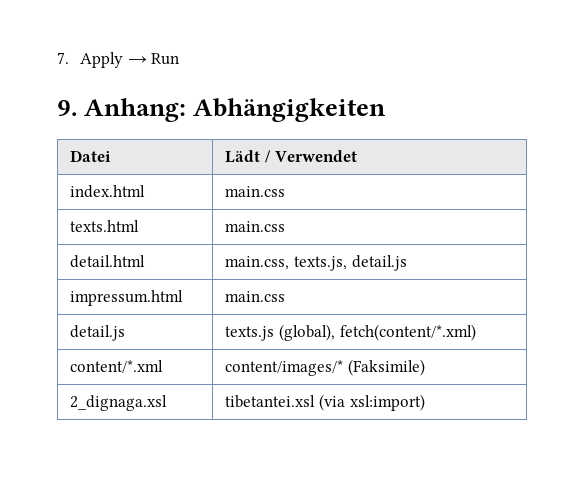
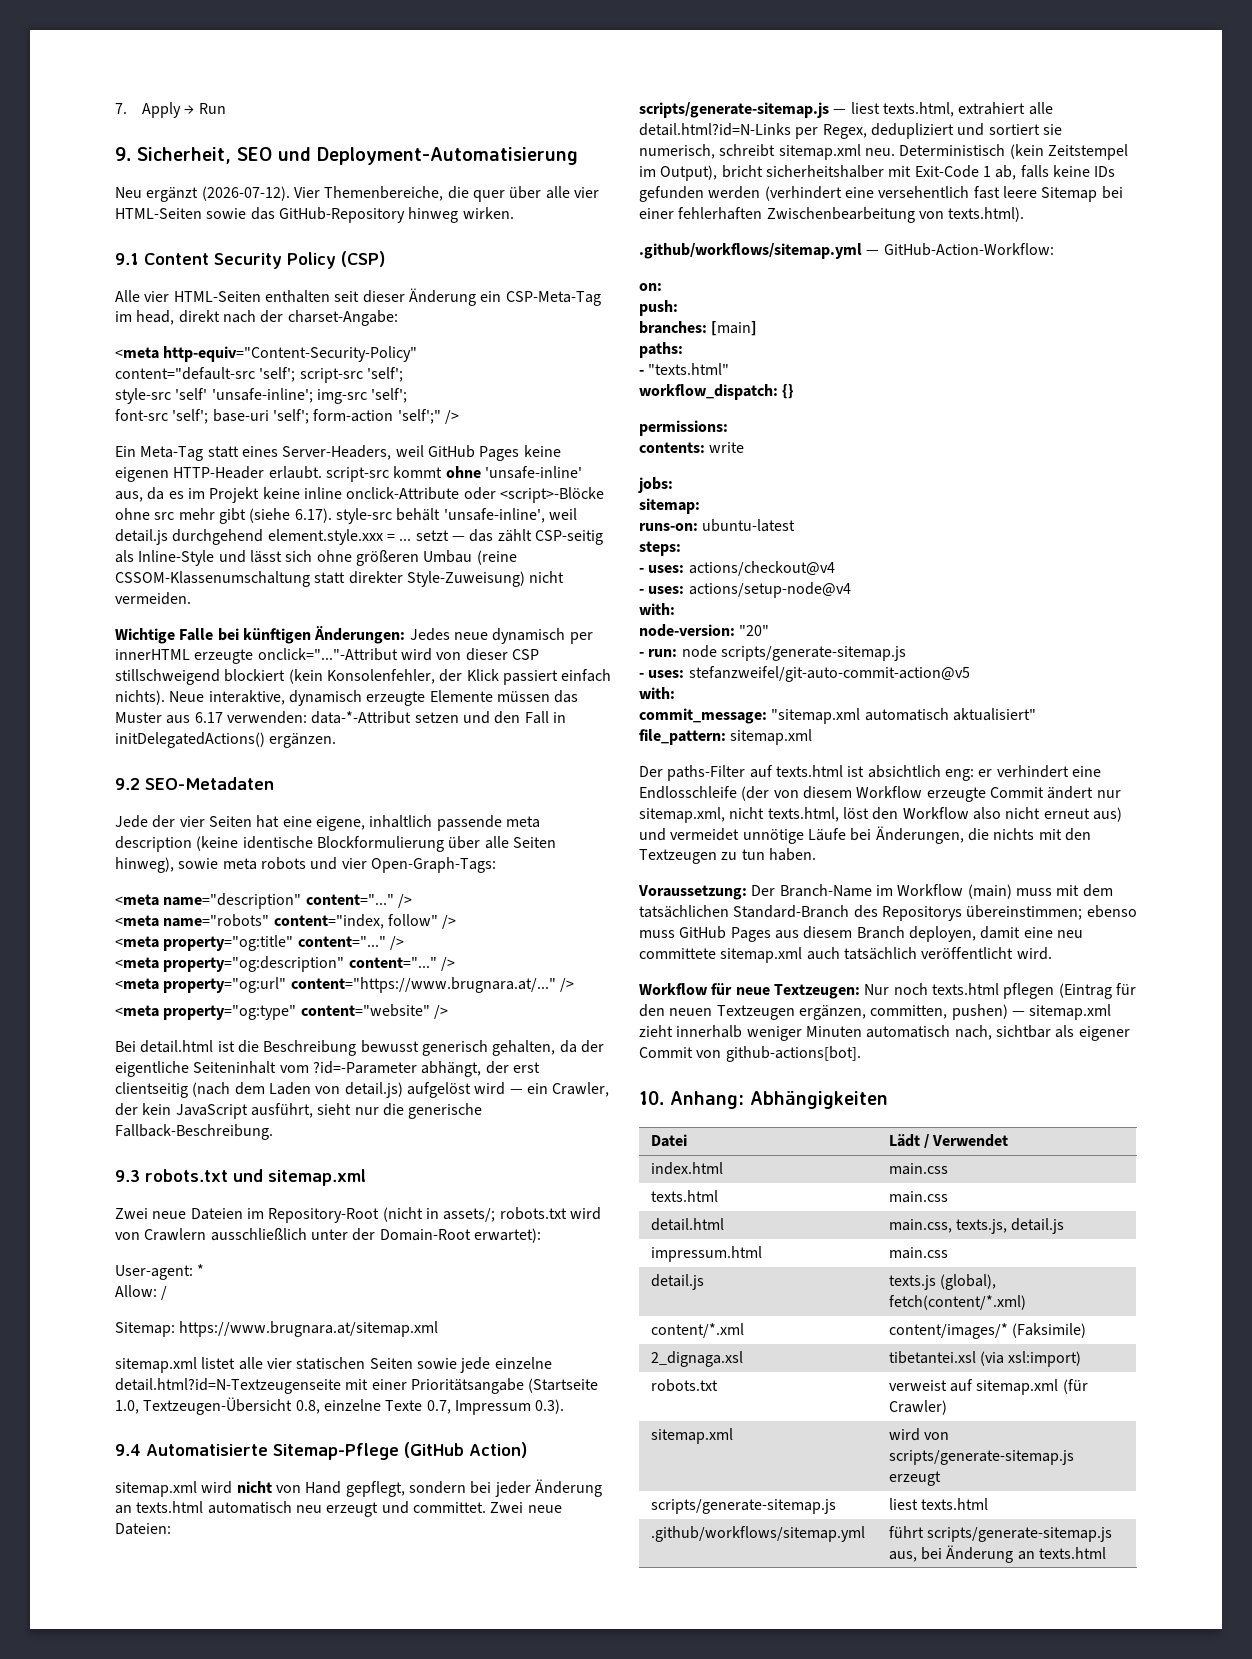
(77, 108) none -> [137,147,578,165] [115,186,599,202] [115,207,514,223] [115,251,385,269] [115,288,601,306] [115,310,398,326] [115,346,418,362] [115,367,403,383] [115,388,408,404] [115,409,459,424] [115,445,561,461] [115,466,582,482] [115,487,604,503] [115,508,577,524] [115,529,603,545] [115,550,517,566] [115,571,565,587] [115,592,191,605] [115,626,593,644] [115,648,539,664] [115,669,612,685] [115,690,579,706] [115,711,566,724] [115,732,337,748] [115,777,274,790] [115,815,540,831] [115,836,556,852] [115,857,496,873] [115,893,412,909] [115,914,457,929] [115,935,404,951] [115,956,455,972] [115,977,574,993] [115,1004,448,1020] [115,1040,604,1056] [115,1061,540,1077] [115,1082,610,1098] [115,1103,483,1119] [115,1124,273,1140] [115,1169,366,1186] [115,1207,601,1223] [115,1228,541,1243] [115,1264,205,1280] [115,1285,168,1300] [115,1321,439,1337] [115,1357,552,1373] [115,1378,599,1394] [115,1397,565,1415] [115,1442,527,1460] [115,1479,602,1497] [115,1501,562,1517] [115,1523,171,1535] [639,102,1053,118] [639,123,1062,139] [639,144,1128,160] [639,165,1116,181] [639,186,1123,202] [639,207,1025,223] [639,243,1054,259] [639,283,662,291] [639,300,678,316] [639,321,758,336] [639,342,683,358] [639,363,730,375] [639,384,795,400] [639,420,728,436] [639,442,745,453] [638,477,673,493] [639,498,700,514] [639,519,796,532] [639,541,681,556] [639,561,835,576] [639,582,851,598] [639,603,675,615] [639,624,770,637] [639,645,906,661] [639,666,970,682] [639,687,675,699] [639,708,1036,724] [639,729,813,745] [639,765,1101,781] [639,786,1121,802] [639,807,1122,823] [639,826,1091,844] [639,848,816,864] [638,884,1113,900] [639,905,1137,921] [639,926,1083,942] [639,947,1052,963] [639,983,1136,999] [639,1004,1112,1020] [639,1025,1130,1041] [639,1046,861,1062] [639,1091,664,1105] Sicherheit, SEO und Deployment-Automatisierung // Neu ergänzt (2026-07-12). Vier Themenbereiche, die quer über alle vier HTML-Seiten sowie das GitHub-Repository hinweg wirken. // 9.1 Content Security Policy (CSP) // Alle vier HTML-Seiten enthalten seit dieser Änderung ein CSP-Meta-Tag im head, direkt nach der charset-Angabe: // <meta http-equiv="Content-Security-Policy" // content="default-src 'self'; script-src 'self'; // style-src 'self' 'unsafe-inline'; img-src 'self'; // font-src 'self'; base-uri 'self'; form-action 'self';" /> // Ein Meta-Tag statt eines Server-Headers, weil GitHub Pages keine eigenen HTTP-Header erlaubt. script-src kommt ohne 'unsafe-inline' aus, da es im Projekt keine inline onclick-Attribute oder <script>-Blöcke ohne src mehr gibt (siehe 6.17). style-src behält 'unsafe-inline', weil detail.js durchgehend element.style.xxx = ... setzt — das zählt CSP-seitig als Inline-Style und lässt sich ohne größeren Umbau (reine CSSOM-Klassenumschaltung statt direkter Style-Zuweisung) nicht vermeiden. // Wichtige Falle bei künftigen Änderungen: Jedes neue dynamisch per innerHTML erzeugte onclick="..."-Attribut wird von dieser CSP stillschweigend blockiert (kein Konsolenfehler, der Klick passiert einfach nichts). Neue interaktive, dynamisch erzeugte Elemente müssen das Muster aus 6.17 verwenden: data-*-Attribut setzen und den Fall in initDelegatedActions() ergänzen. // 9.2 SEO-Metadaten // Jede der vier Seiten hat eine eigene, inhaltlich passende meta description (keine identische Blockformulierung über alle Seiten hinweg), sowie meta robots und vier Open-Graph-Tags: // <meta name="description" content="..." /> // <meta name="robots" content="index, follow" /> // <meta property="og:title" content="..." /> // <meta property="og:description" content="..." /> // <meta property="og:url" content="https://www.brugnara.at/..." /> // <meta property="og:type" content="website" /> // Bei detail.html ist die Beschreibung bewusst generisch gehalten, da der eigentliche Seiteninhalt vom ?id=-Parameter abhängt, der erst clientseitig (nach dem Laden von detail.js) aufgelöst wird — ein Crawler, der kein JavaScript ausführt, sieht nur die generische Fallback-Beschreibung. // 9.3 robots.txt und sitemap.xml // Zwei neue Dateien im Repository-Root (nicht in assets/; robots.txt wird von Crawlern ausschließlich unter der Domain-Root erwartet): // User-agent: * // Allow: / // Sitemap: https://www.brugnara.at/sitemap.xml // sitemap.xml listet alle vier statischen Seiten sowie jede einzelne detail.html?id=N-Textzeugenseite mit einer Prioritätsangabe (Startseite 1.0, Textzeugen-Übersicht 0.8, einzelne Texte 0.7, Impressum 0.3). // 9.4 Automatisierte Sitemap-Pflege (GitHub Action) // sitemap.xml wird nicht von Hand gepflegt, sondern bei jeder Änderung an texts.html automatisch neu erzeugt und committet. Zwei neue Dateien: // scripts/generate-sitemap.js — liest texts.html, extrahiert alle detail.html?id=N-Links per Regex, dedupliziert und sortiert sie numerisch, schreibt sitemap.xml neu. Deterministisch (kein Zeitstempel im Output), bricht sicherheitshalber mit Exit-Code 1 ab, falls keine IDs gefunden werden (verhindert eine versehentlich fast leere Sitemap bei einer fehlerhaften Zwischenbearbeitung von texts.html). // .github/workflows/sitemap.yml — GitHub-Action-Workflow: // on: // push: // branches: [main] // paths: // - "texts.html" // workflow_dispatch: {} // permissions: // contents: write // jobs: // sitemap: // runs-on: ubuntu-latest // steps: // - uses: actions/checkout@v4 // - uses: actions/setup-node@v4 // with: // node-version: "20" // - run: node scripts/generate-sitemap.js // - uses: stefanzweifel/git-auto-commit-action@v5 // with: // commit_message: "sitemap.xml automatisch aktualisiert" // file_pattern: sitemap.xml // Der paths-Filter auf texts.html ist absichtlich eng: er verhindert eine Endlosschleife (der von diesem Workflow erzeugte Commit ändert nur sitemap.xml, nicht texts.html, löst den Workflow also nicht erneut aus) und vermeidet unnötige Läufe bei Änderungen, die nichts mit den Textzeugen zu tun haben. // Voraussetzung: Der Branch-Name im Workflow (main) muss mit dem tatsächlichen Standard-Branch des Repositorys übereinstimmen; ebenso muss GitHub Pages aus diesem Branch deployen, damit eine neu committete sitemap.xml auch tatsächlich veröffentlicht wird. // Workflow für neue Textzeugen: Nur noch texts.html pflegen (Eintrag für den neuen Textzeugen ergänzen, committen, pushen) — sitemap.xml zieht innerhalb weniger Minuten automatisch nach, sichtbar als eigener Commit von github-actions[bot]. // 10.
(425, 402) none -> [650,1379,718,1392] [888,1379,1088,1395] [888,1400,947,1415] [650,1428,733,1444] [888,1428,950,1441] [888,1450,1074,1465] [888,1471,941,1486] [650,1499,836,1514] [888,1498,989,1510] [650,1526,865,1542] [888,1526,1113,1542] [888,1545,1106,1563] // robots.txt | verweist auf sitemap.xml (für Crawler) // sitemap.xml | wird von scripts/generate-sitemap.js erzeugt // scripts/generate-sitemap.js | liest texts.html // .github/workflows/sitemap.yml | führt scripts/generate-sitemap.js aus, bei Änderung an texts.html

